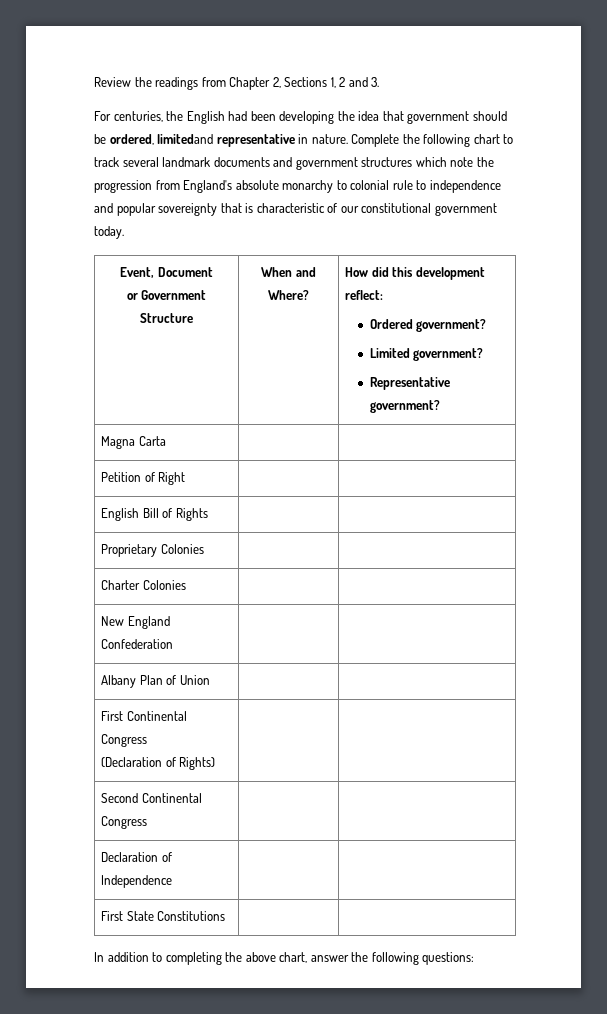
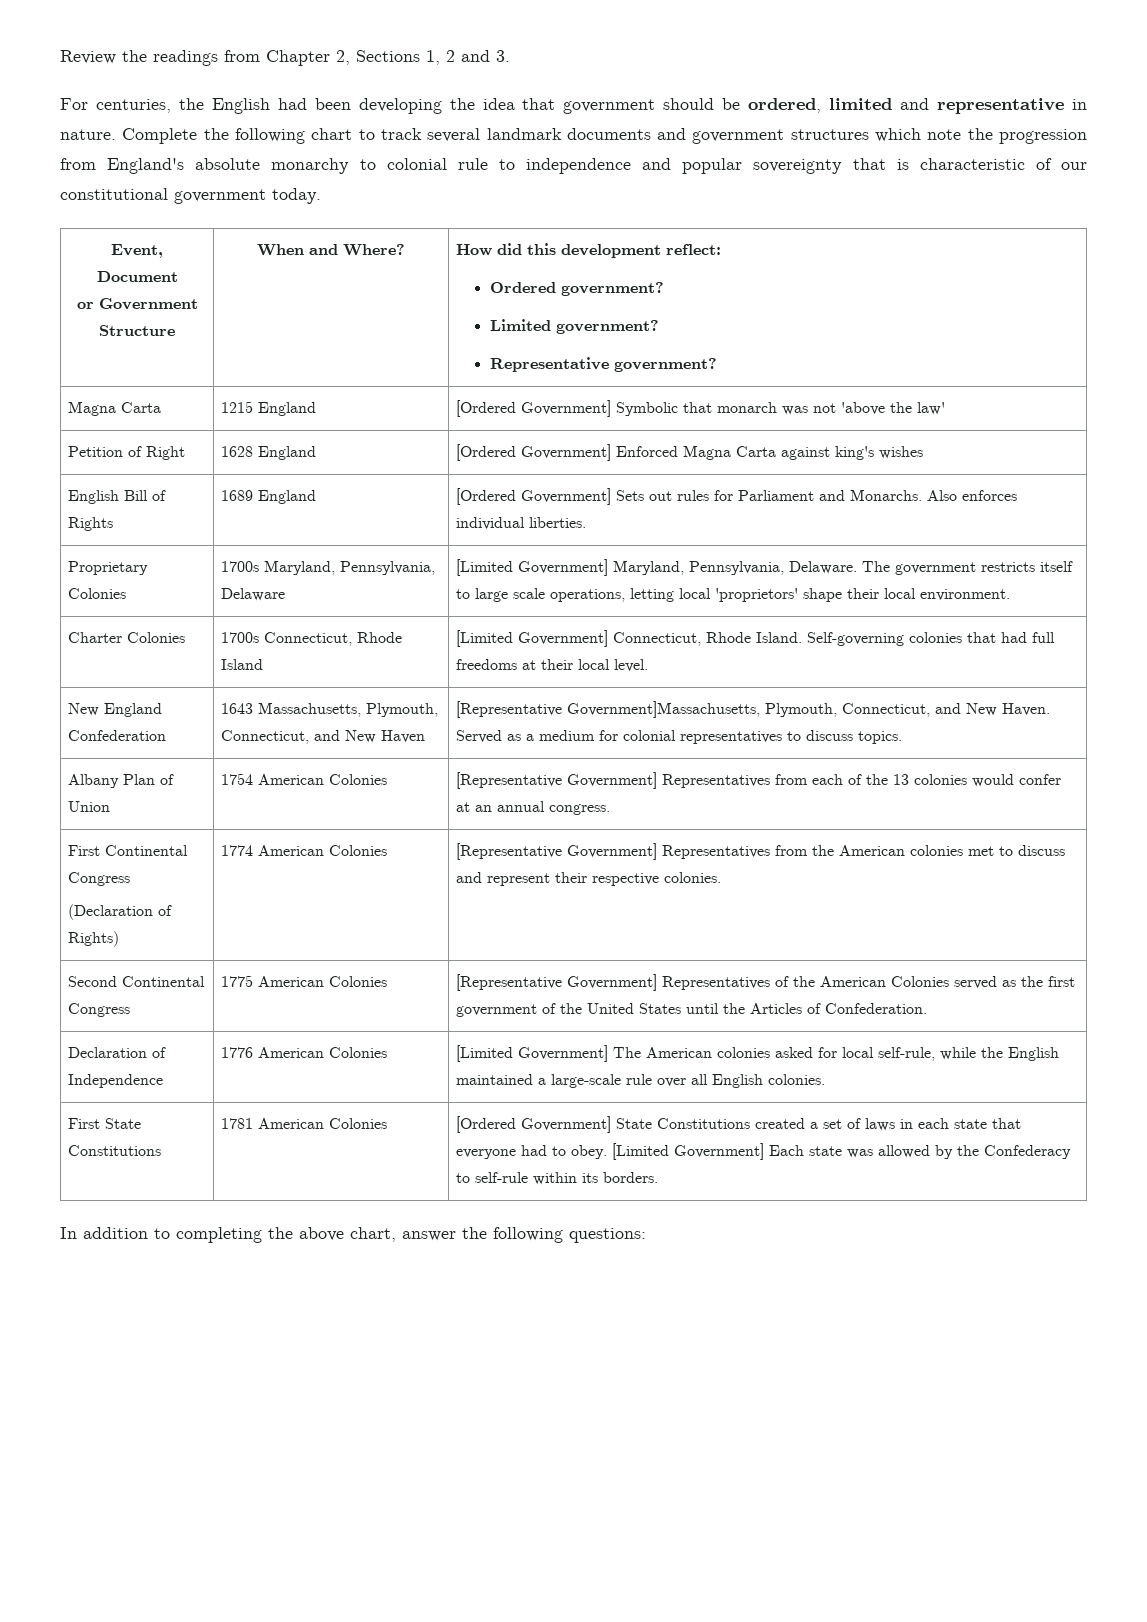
[157,134,214,144] limitedand -> [829,98,930,110] limited and
[101,472,186,485] [101,508,208,521] [101,544,204,557] [101,580,186,590] [101,616,170,629] [101,639,174,649] [101,675,210,688] | // Petition of Right | | // English Bill of Rights | | // Proprietary Colonies | | // Charter Colonies | | // New England Confederation | | // Albany Plan of Union | | -> [221,401,317,416] [456,400,946,417] [68,446,186,460] [221,446,317,460] [456,444,924,461] [68,490,167,504] [68,517,114,531] [221,490,317,504] [456,488,1018,505] [456,517,587,530] [68,561,149,575] [68,588,127,599] [221,560,436,575] [221,588,286,601] [456,559,1074,576] [456,588,1011,602] [68,632,186,643] [221,632,403,646] [221,659,264,670] [456,630,1056,647] [456,659,649,672] [68,703,163,717] [68,730,167,741] [221,702,439,717] [221,730,426,744] [456,701,1051,718] [456,730,903,744] [68,774,175,788] [68,801,111,812] [221,773,388,785] [456,772,1062,789] [456,801,611,815] 1215 England | [Ordered Government] Symbolic that monarch was not 'above the law' // Petition of Right | 1628 England | [Ordered Government] Enforced Magna Carta against king's wishes // English Bill of Rights | 1689 England | [Ordered Government] Sets out rules for Parliament and Monarchs. Also enforces individual liberties. // Proprietary Colonies | 1700s Maryland, Pennsylvania, Delaware | [Limited Government] Maryland, Pennsylvania, Delaware. The government restricts itself to large scale operations, letting local 'proprietors' shape their local environment. // Charter Colonies | 1700s Connecticut, Rhode Island | [Limited Government] Connecticut, Rhode Island. Self-governing colonies that had full freedoms at their local level. // New England Confederation | 1643 Massachusetts, Plymouth, Connecticut, and New Haven | [Representative Government]Massachusetts, Plymouth, Connecticut, and New Haven. Served as a medium for colonial representatives to discuss topics. // Albany Plan of Union | 1754 American Colonies | [Representative Government] Representatives from each of the 13 colonies would confer at an annual congress.
[101,793,202,803] [101,816,148,829] [101,852,172,862] [101,875,173,888] [101,911,226,921] | // Second Continental Congress | | // Declaration of Independence | | // First State Constitutions | | -> [221,845,388,856] [456,843,1066,860] [456,872,722,886] [68,976,206,987] [68,1003,131,1017] [221,975,388,987] [456,974,1076,991] [456,1003,928,1017] [68,1047,167,1058] [68,1074,164,1088] [221,1047,388,1058] [456,1045,1060,1062] [456,1074,826,1088] [68,1118,142,1129] [68,1145,162,1156] [221,1118,388,1129] [456,1116,1022,1133] [456,1143,1072,1160] [456,1172,659,1185] 1774 American Colonies | [Representative Government] Representatives from the American colonies met to discuss and represent their respective colonies. // Second Continental Congress | 1775 American Colonies | [Representative Government] Representatives of the American Colonies served as the first government of the United States until the Articles of Confederation. // Declaration of Independence | 1776 American Colonies | [Limited Government] The American colonies asked for local self-rule, while the English maintained a large-scale rule over all English colonies. // First State Constitutions | 1781 American Colonies | [Ordered Government] State Constitutions created a set of laws in each state that everyone had to obey. [Limited Government] Each state was allowed by the Confederacy to self-rule within its borders.

